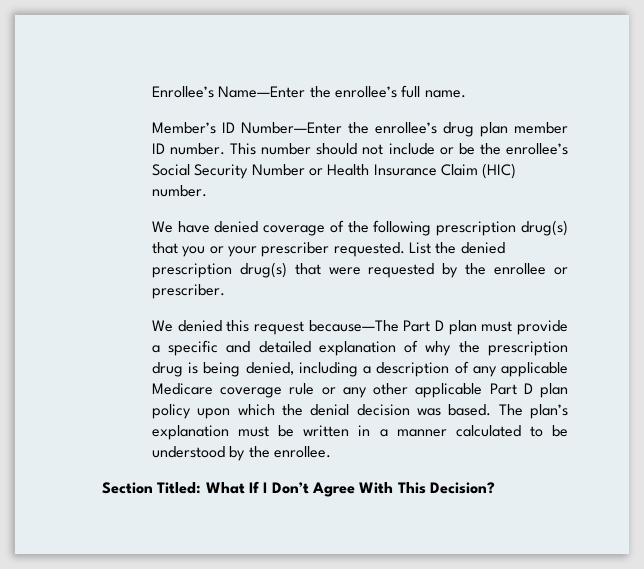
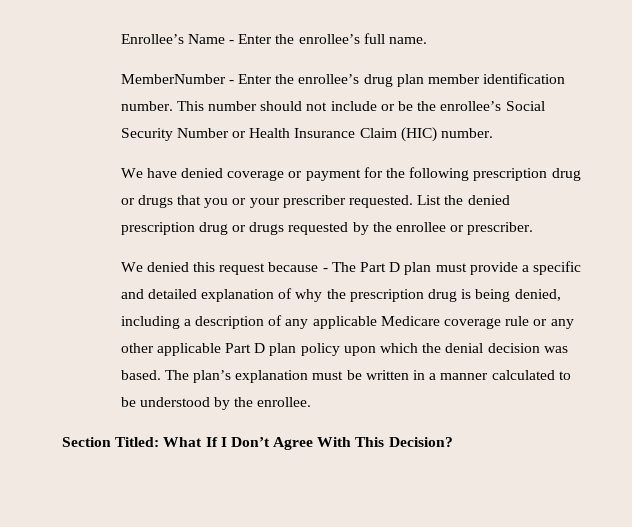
[218,86,306,98] Name—Enter -> [187,34,273,44] Name - Enter
[151,122,342,134] Member’s ID Number—Enter -> [120,74,273,84] MemberNumber - Enter
[151,143,165,154] ID -> [483,73,566,84] identification
[329,220,568,236] of the following prescription drug(s) -> [288,167,581,181] [120,195,173,208] or payment for the following prescription drug or drugs
[239,262,361,278] drug(s) that were -> [198,222,285,235] drug or drugs
[308,320,399,332] because—The -> [268,262,356,272] because - The

